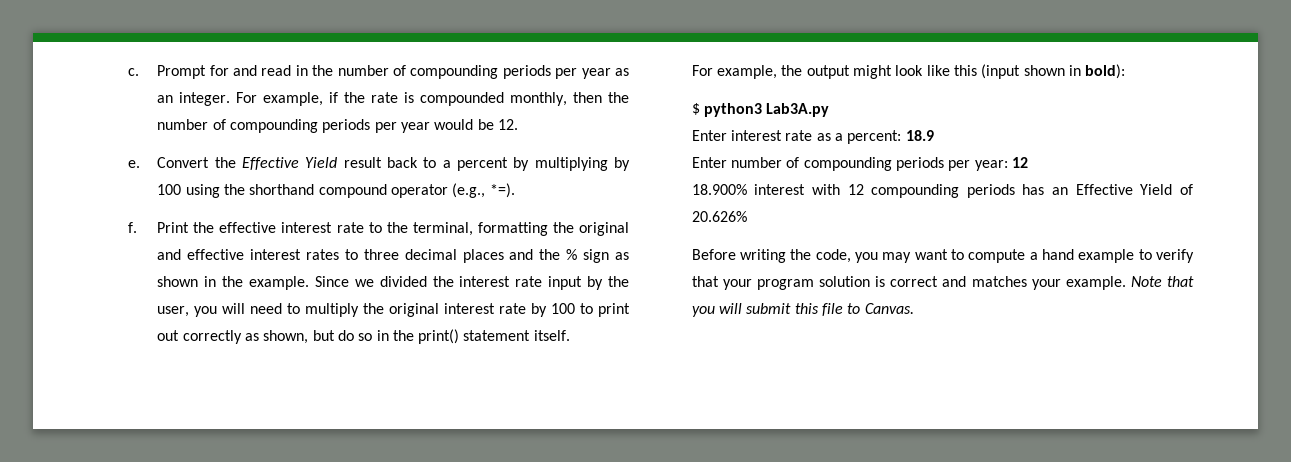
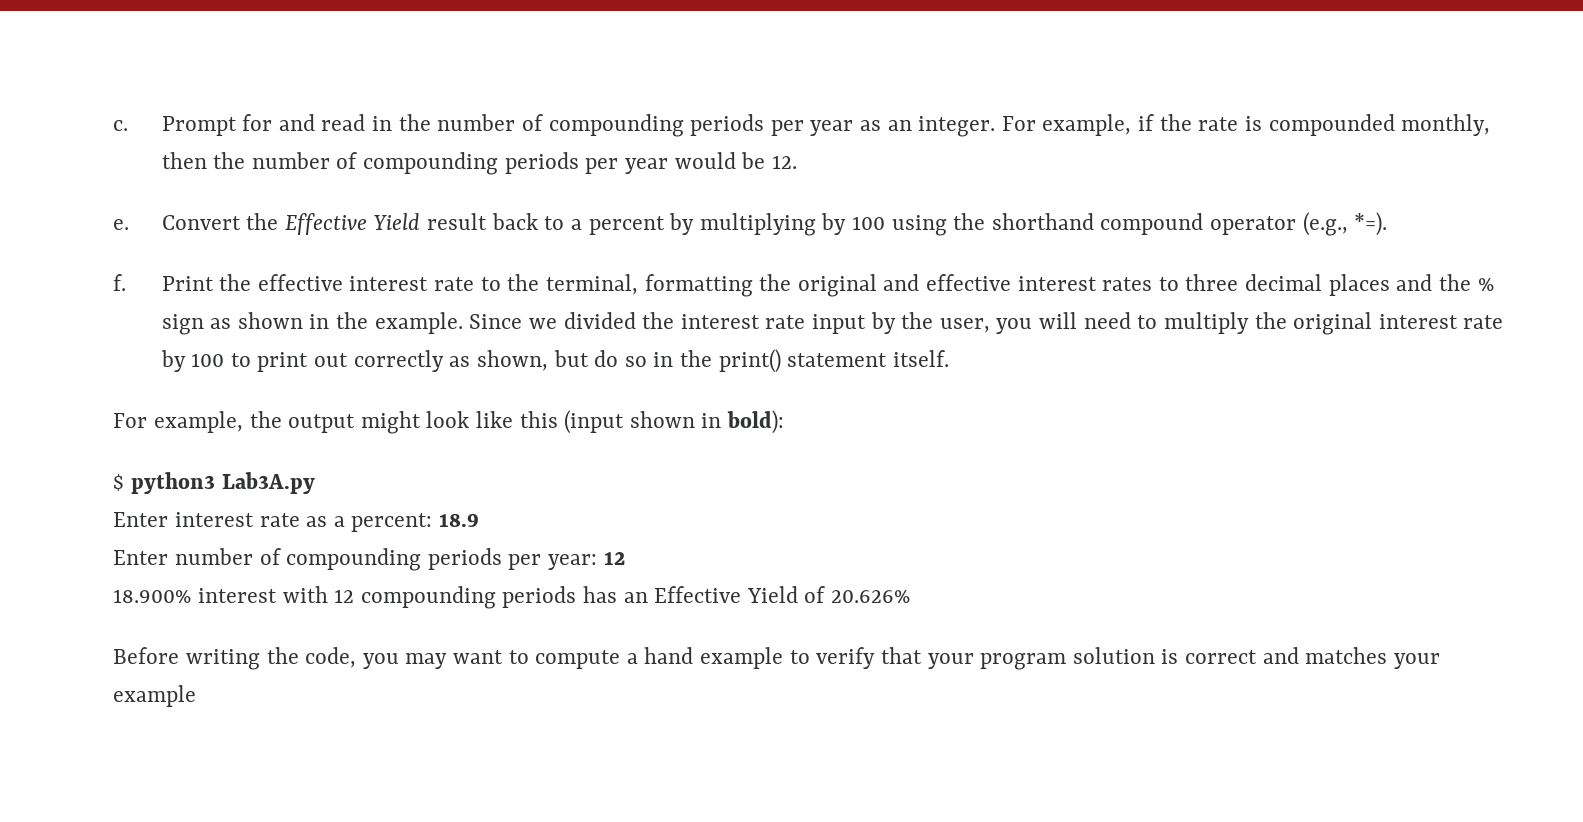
[1065,276,1194,290] [691,303,914,317] example. Note that you will submit this file to Canvas. -> [113,685,197,707] example

